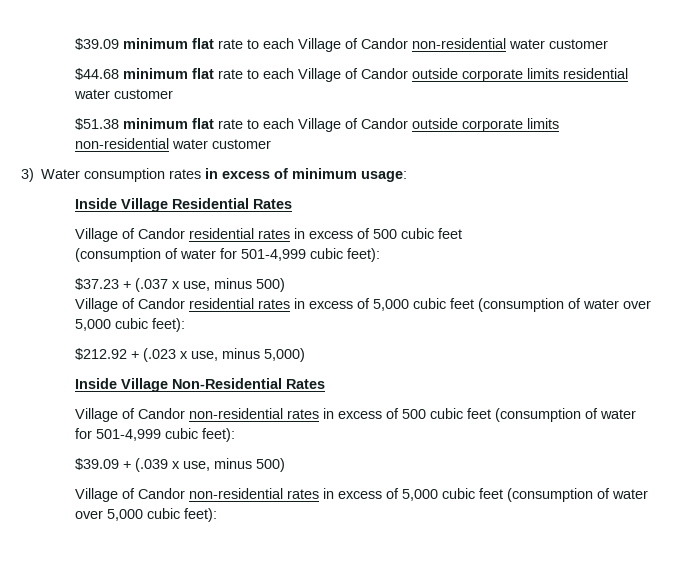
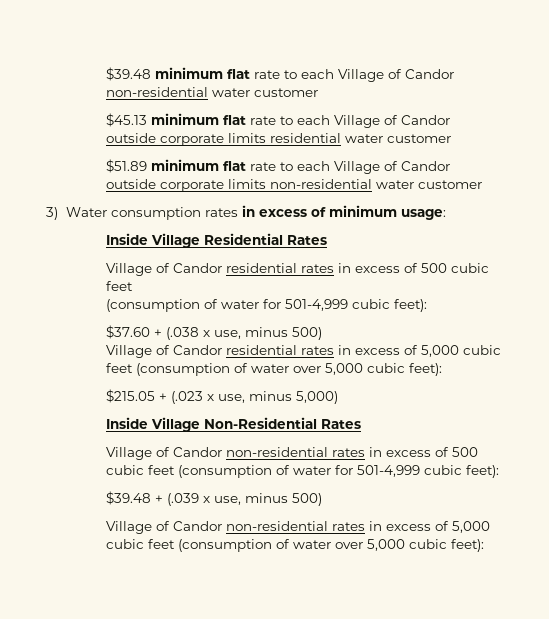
[75,38,120,50] $39.09 -> [105,67,151,81] $39.48
[75,68,120,80] $44.68 -> [105,113,147,127] $45.13
[75,118,120,130] $51.38 -> [105,159,147,173] $51.89
[75,278,169,292] $37.23 + (.037 -> [105,325,199,340] $37.60 + (.038
[75,348,128,360] $212.92 -> [105,389,155,403] $215.05
[75,458,120,470] $39.09 -> [105,491,151,505] $39.48

